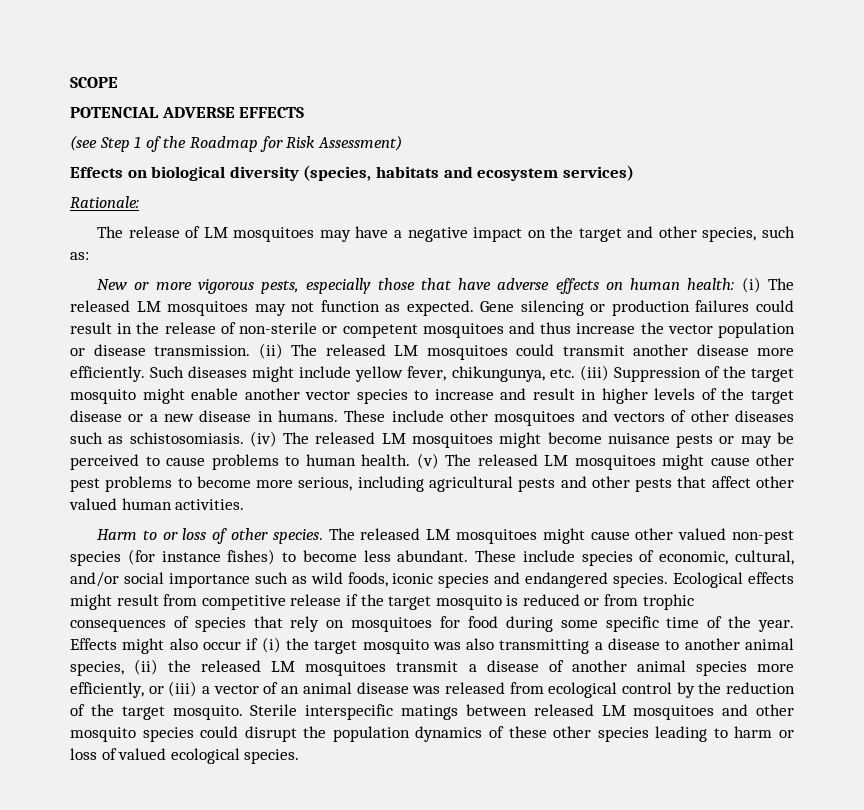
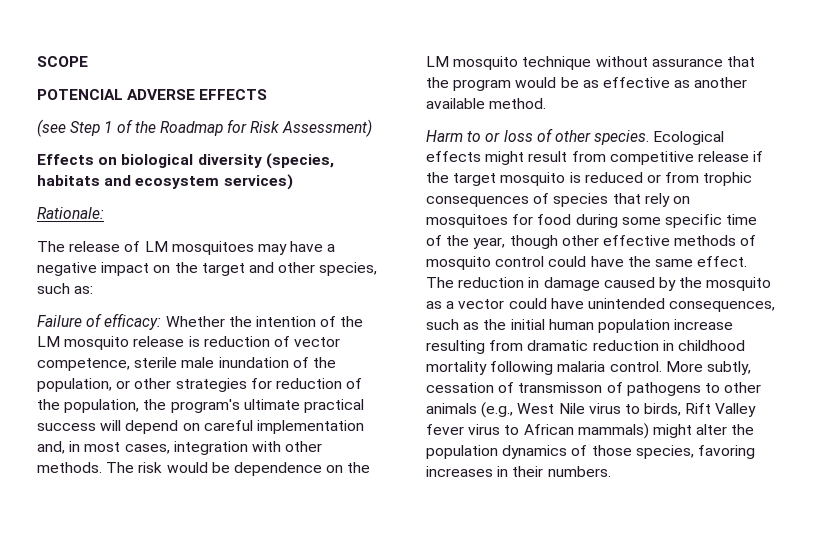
[97,277,795,294] [70,300,794,316] [70,322,795,338] [70,343,794,360] [70,365,795,382] [70,388,794,404] [70,410,794,426] [70,431,795,448] [70,453,794,470] [70,476,795,492] [69,498,245,510] New or more vigorous pests, especially those that have adverse effects on human health: (i) The released LM mosquitoes may not function as expected. Gene silencing or production failures could result in the release of non-sterile or competent mosquitoes and thus increase the vector population or disease transmission. (ii) The released LM mosquitoes could transmit another disease more efficiently. Such diseases might include yellow fever, chikungunya, etc. (iii) Suppression of the target mosquito might enable another vector species to increase and result in higher levels of the target disease or a new disease in humans. These include other mosquitoes and vectors of other diseases such as schistosomiasis. (iv) The released LM mosquitoes might become nuisance pests or may be perceived to cause problems to human health. (v) The released LM mosquitoes might cause other pest problems to become more serious, including agricultural pests and other pests that affect other valued human activities. -> [37,313,364,330] [37,336,341,350] [37,357,336,371] [37,378,363,392] [37,399,364,413] [37,420,364,434] [37,441,323,455] [37,462,371,476] [426,56,755,70] [426,77,748,91] [426,98,547,109] Failure of efficacy: Whether the intention of the LM mosquito release is reduction of vector competence, sterile male inundation of the population, or other strategies for reduction of the population, the program's ultimate practical success will depend on careful implementation and, in most cases, integration with other methods. The risk would be dependence on the LM mosquito technique without assurance that the program would be as effective as another available method.
[328,528,794,544] [70,549,794,566] [70,572,669,588] The released LM mosquitoes might cause other valued non-pest species (for instance fishes) to become less abundant. These include species of economic, cultural, and/or social importance such as wild foods, iconic species and endangered species. -> (650, 137) none
[758,620,795,632] [70,637,794,654] [70,659,795,676] [70,681,795,698] [70,704,795,720] [70,726,794,742] [70,748,300,764] year. Effects might also occur if (i) the target mosquito was also transmitting a disease to another animal species, (ii) the released LM mosquitoes transmit a disease of another animal species more efficiently, or (iii) a vector of an animal disease was released from ecological control by the reduction of the target mosquito. Sterile interspecific matings between released LM mosquitoes and other mosquito species could disrupt the population dynamics of these other species leading to harm or loss of valued ecological species. -> [473,235,757,249] [426,256,748,270] [426,277,772,291] [426,298,776,312] [426,319,734,333] [426,340,745,354] [426,361,751,375] [426,382,762,396] [426,402,757,418] [426,423,755,439] [426,445,755,459] [426,466,611,477] year, though other effective methods of mosquito control could have the same effect. The reduction in damage caused by the mosquito as a vector could have unintended consequences, such as the initial human population increase resulting from dramatic reduction in childhood mortality following malaria control. More subtly, cessation of transmisson of pathogens to other animals (e.g., West Nile virus to birds, Rift Valley fever virus to African mammals) might alter the population dynamics of those species, favoring increases in their numbers.

